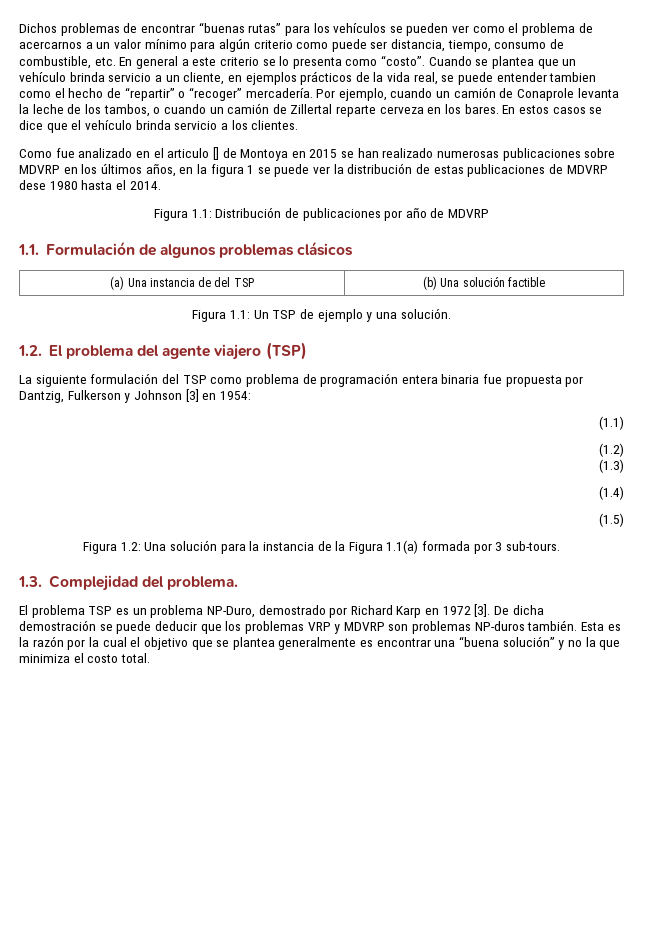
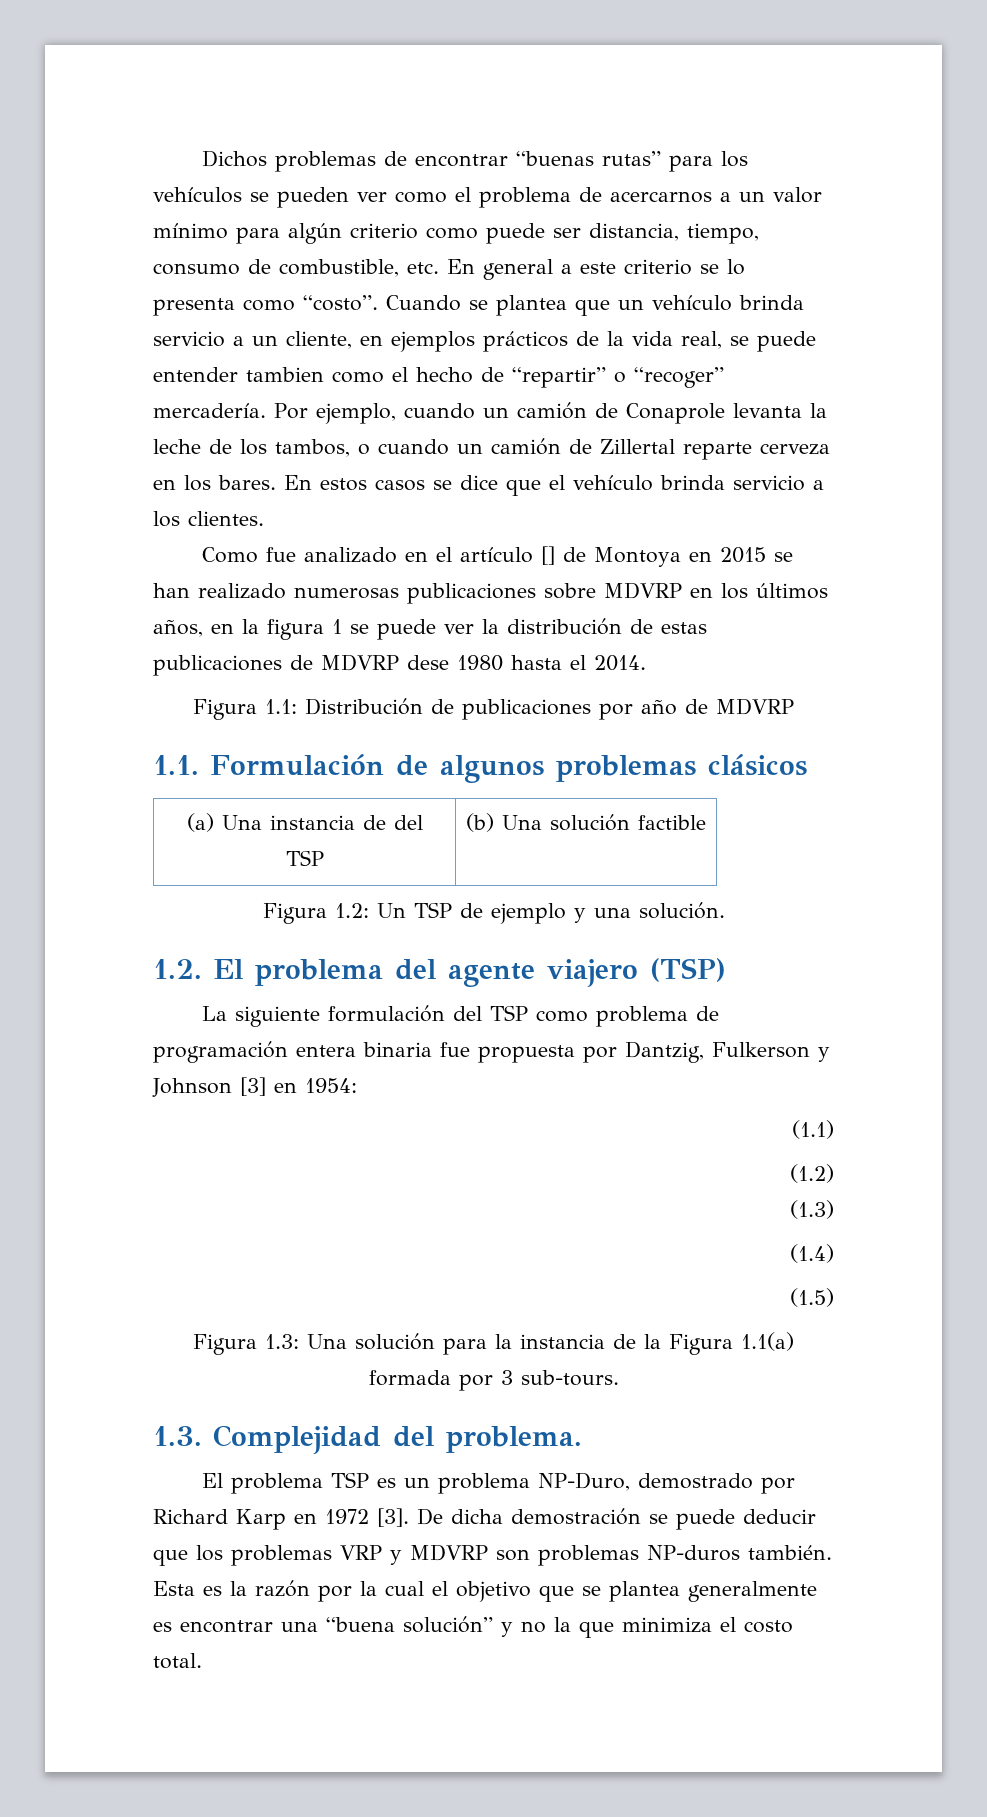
[167,148,210,158] articulo -> [460,547,534,563] artículo
[230,310,251,319] 1.1: -> [334,903,369,918] 1.2:
[120,542,141,551] 1.2: -> [265,1334,299,1349] 1.3:

